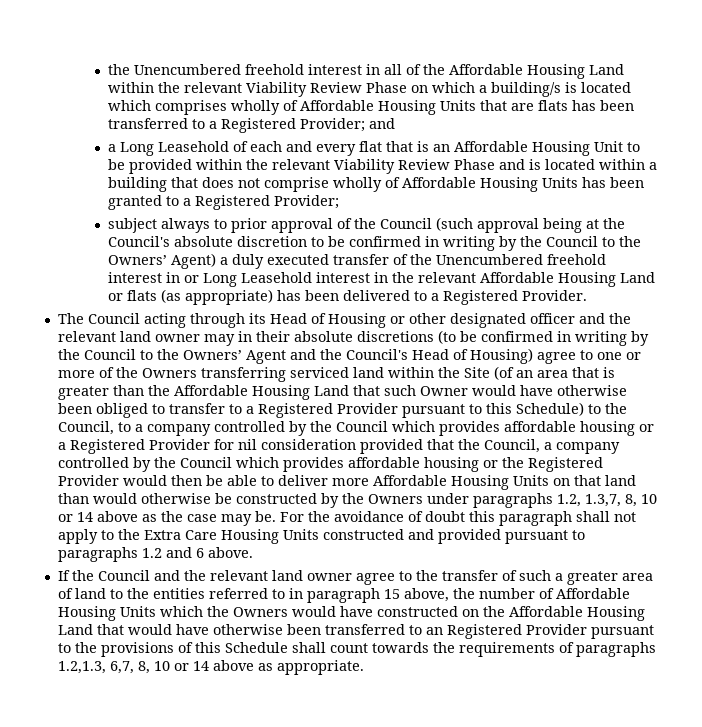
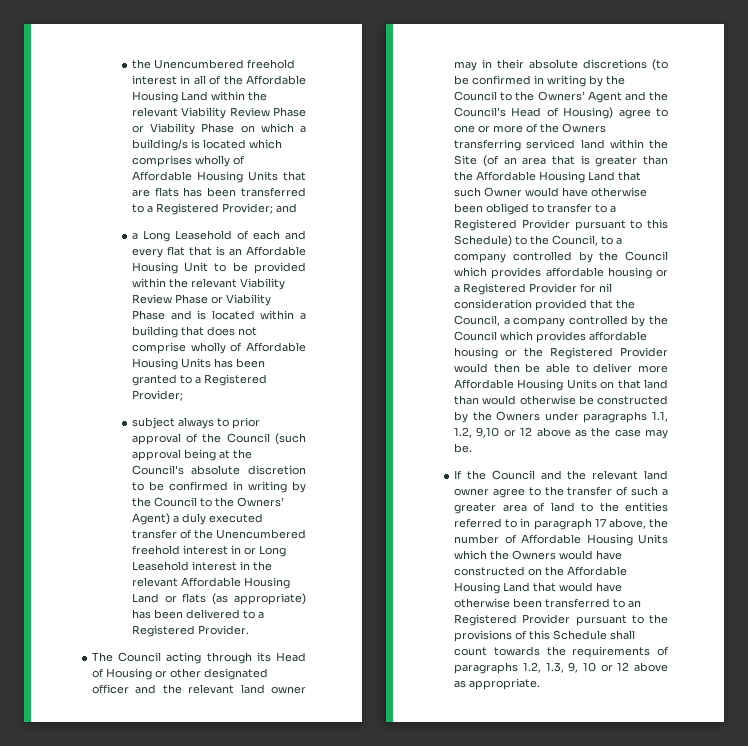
(408, 87) none -> [131,123,235,135] or Viability Phase
(496, 164) none -> [210,294,271,306] [131,310,165,320] or Viability Phase
[556,494,657,507] [57,512,93,522] 1.2, 1.3,7, 8, 10 or 14 -> [652,411,668,422] [454,427,533,438] 1.1, 1.2, 9,10 or 12
[279,511,636,526] [57,529,585,544] [57,547,253,562] For the avoidance of doubt this paragraph shall not apply to the Extra Care Housing Units constructed and provided pursuant to paragraphs 1.2 and 6 above. -> (473, 448) none
[383,589,400,599] 15 -> [594,518,606,527] 17
[57,661,209,674] 1.2,1.3, 6,7, 8, 10 or 14 -> [522,662,630,673] 1.2, 1.3, 9, 10 or 12

